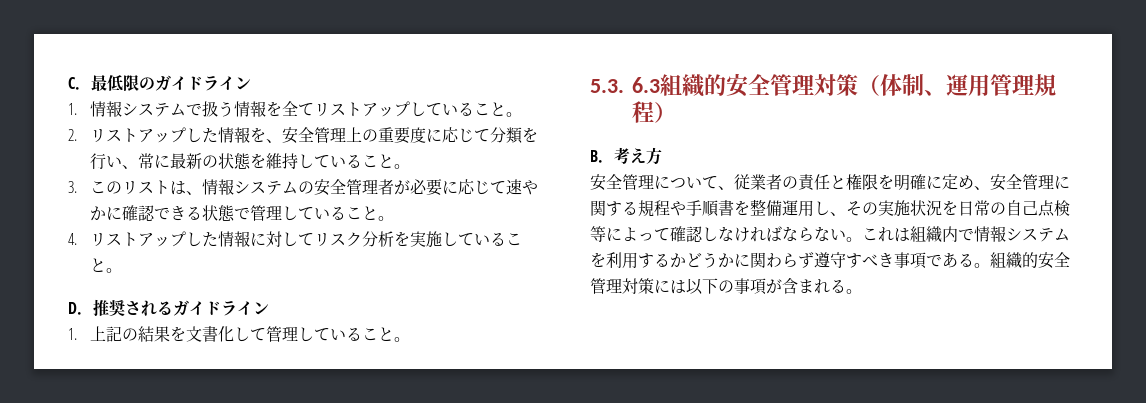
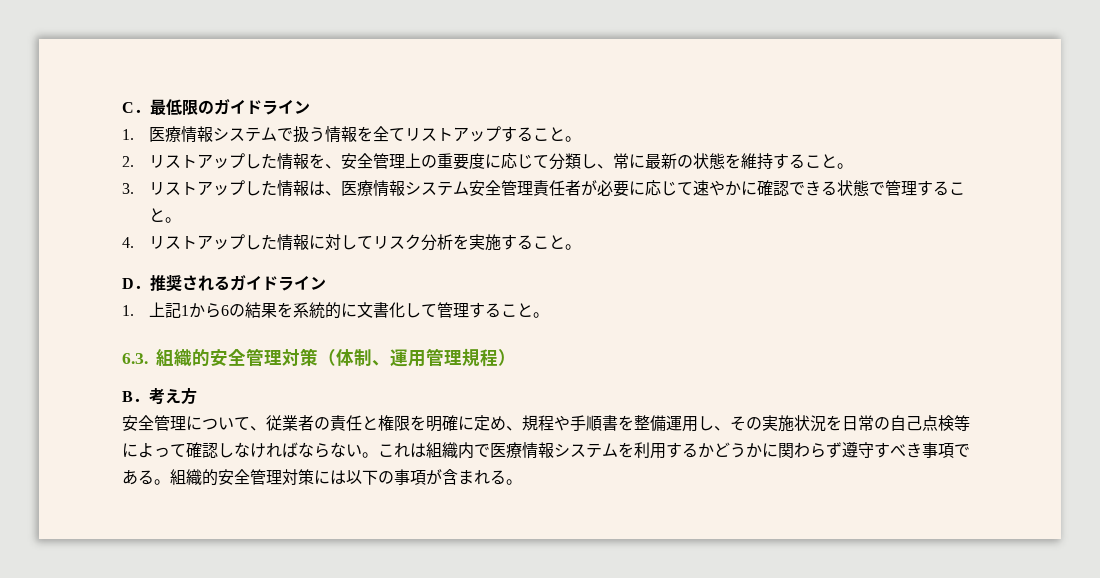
(77, 109) none -> [148,126,181,142] 医療
[409,102,458,117] してい -> [500,126,517,142] す
[521,127,538,143] [89,153,122,170] を行い -> [580,154,597,169] し
[297,154,346,169] してい -> [772,153,789,169] す
[89,179,378,196] このリストは、情報システムの安全管理 -> [148,180,565,197] リストアップした情報は、医療情報システム安全管理責任
[281,206,330,221] してい -> [916,180,933,196] す
[441,232,490,247] してい -> [500,234,517,250] す
[121,326,186,342] の結果を -> [180,302,357,319] 1から6の結果を系統的に
[297,327,410,342] [590,77,660,93] していること。 // 5.3. 6.3 -> [468,302,549,318] [122,353,148,364] すること。 // 6.3.
[990,174,1070,191] [590,200,638,216] 安全管理に関する -> (522, 428) none
(974, 234) none -> [490,442,522,458] 医療

